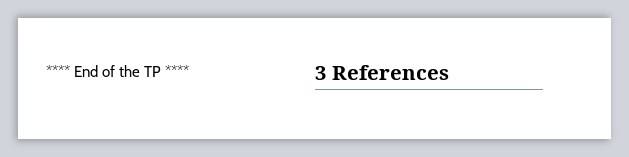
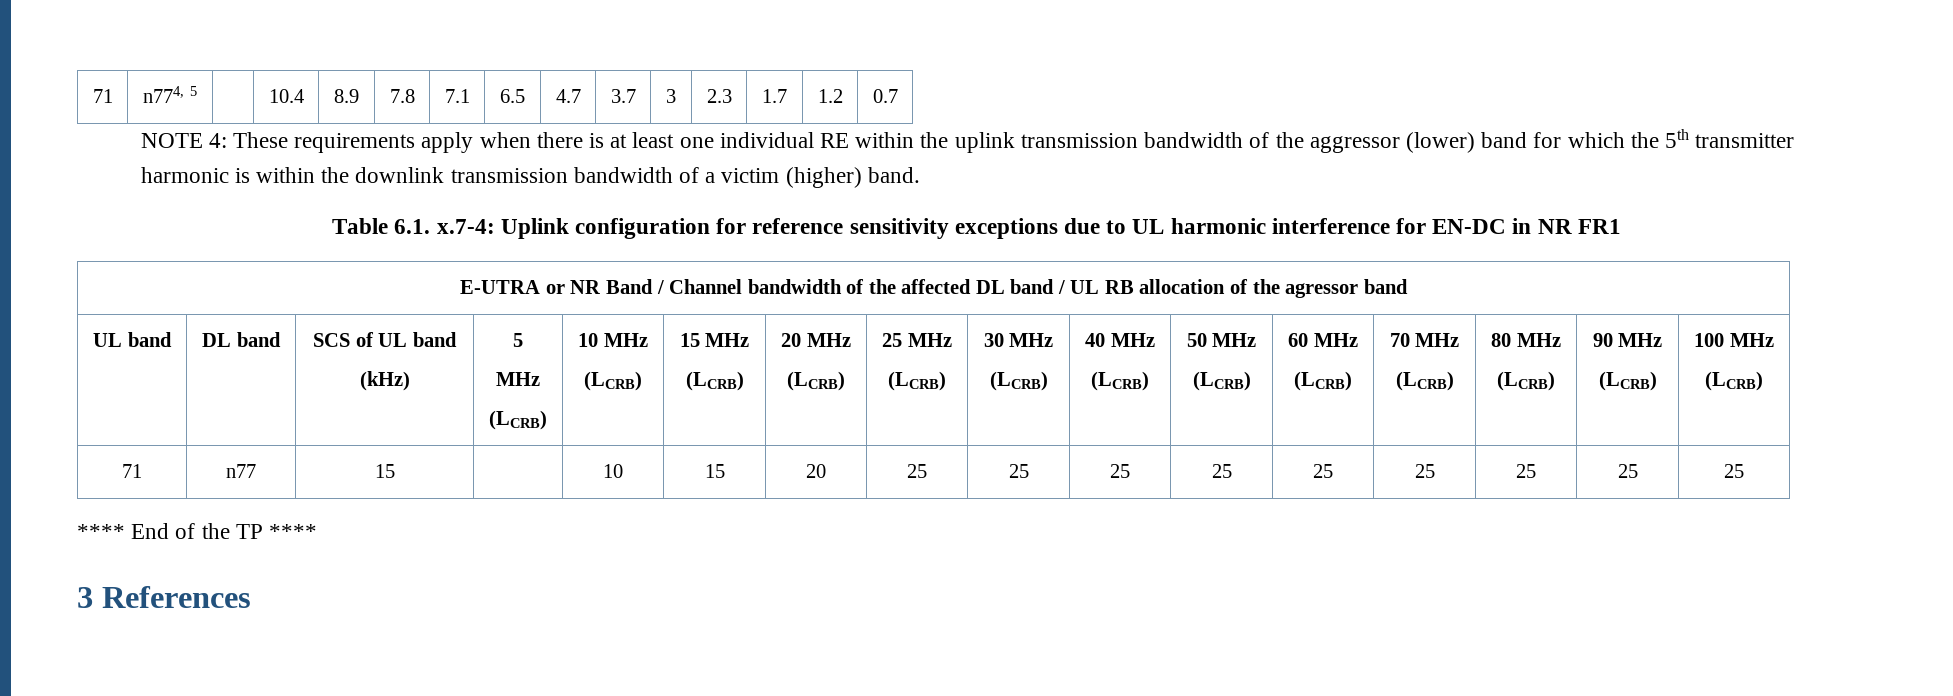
(46, 71) none -> [92,89,113,103] [143,86,197,103] [268,89,304,103] [334,89,359,103] [389,89,415,103] [444,89,470,103] [500,89,525,103] [555,89,581,103] [610,89,636,103] [666,89,676,103] [706,89,732,103] [762,89,787,103] [817,89,843,103] [872,89,898,103] [140,129,1795,153] [140,167,920,188] [332,218,1621,239] [460,279,1408,298] [93,332,172,347] [202,332,281,347] [313,332,457,347] [359,371,410,391] [513,333,523,347] [496,372,540,386] [489,410,547,430] [578,333,648,347] [584,371,642,391] [679,333,750,347] [685,371,744,391] [781,333,851,347] [787,371,845,391] [882,333,952,347] [888,371,946,391] [983,333,1054,347] [989,371,1048,391] [1085,333,1155,347] [1091,371,1149,391] [1186,333,1257,347] [1192,371,1251,391] [1288,333,1358,347] [1294,371,1352,391] [1389,333,1460,347] [1395,371,1454,391] [1491,333,1561,347] [1497,371,1555,391] [1592,333,1663,347] [1598,371,1657,391] [1694,333,1774,347] [1705,371,1763,391] [122,464,142,478] [226,464,256,478] [374,464,395,478] [603,464,623,478] [704,464,725,478] [806,464,826,478] [907,464,927,478] [1008,464,1029,478] [1110,464,1130,478] [1211,464,1232,478] [1313,464,1333,478] [1414,464,1435,478] [1516,464,1536,478] [1617,464,1638,478] [1724,464,1744,478] 71 | n774, 5 | | 10.4 | 8.9 | 7.8 | 7.1 | 6.5 | 4.7 | 3.7 | 3 | 2.3 | 1.7 | 1.2 | 0.7 // NOTE 4: These requirements apply when there is at least one individual RE within the uplink transmission bandwidth of the aggressor (lower) band for which the 5th transmitter harmonic is within the downlink transmission bandwidth of a victim (higher) band. // Table 6.1. x.7-4: Uplink configuration for reference sensitivity exceptions due to UL harmonic interference for EN-DC in NR FR1 // E-UTRA or NR Band / Channel bandwidth of the affected DL band / UL RB allocation of the agressor band // UL band | DL band | SCS of UL band // (kHz) | 5 // MHz // (LCRB) | 10 MHz // (LCRB) | 15 MHz // (LCRB) | 20 MHz // (LCRB) | 25 MHz // (LCRB) | 30 MHz // (LCRB) | 40 MHz // (LCRB) | 50 MHz // (LCRB) | 60 MHz // (LCRB) | 70 MHz // (LCRB) | 80 MHz // (LCRB) | 90 MHz // (LCRB) | 100 MHz // (LCRB) // 71 | n77 | 15 | | 10 | 15 | 20 | 25 | 25 | 25 | 25 | 25 | 25 | 25 | 25 | 25 //

